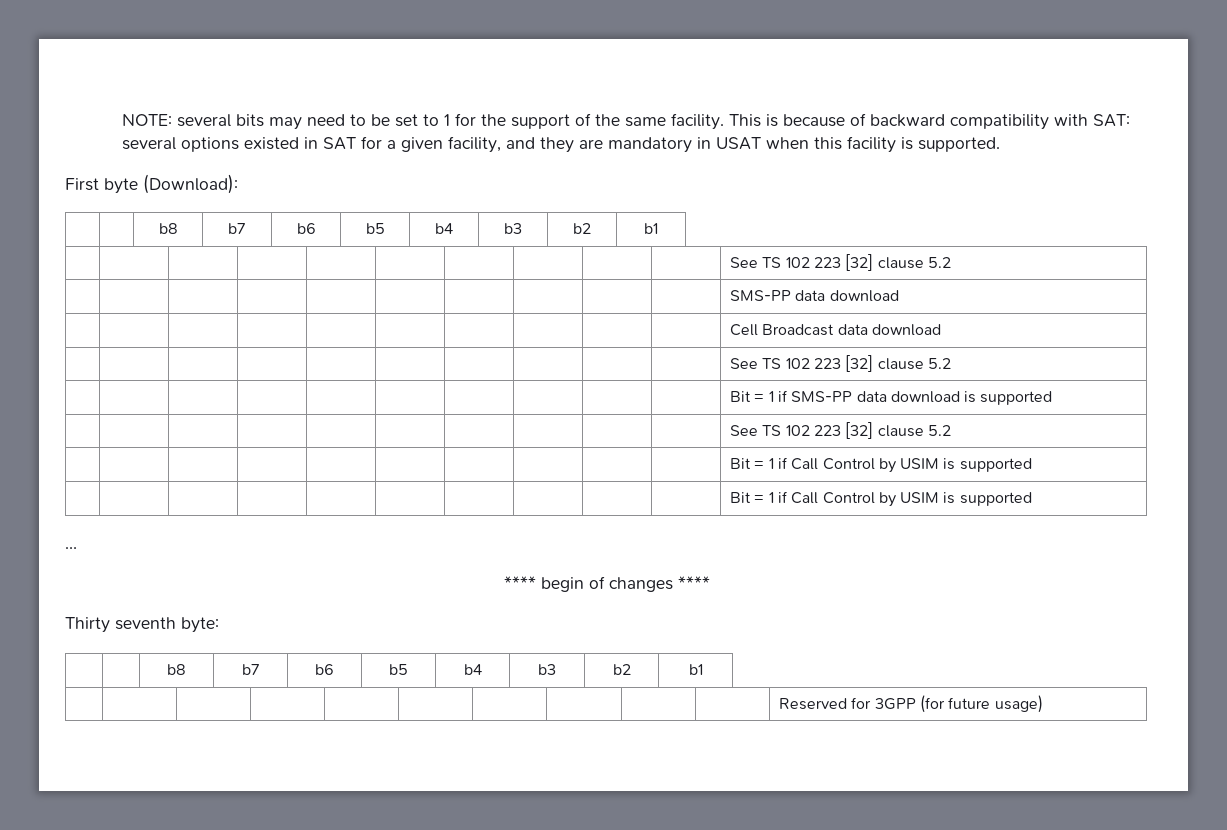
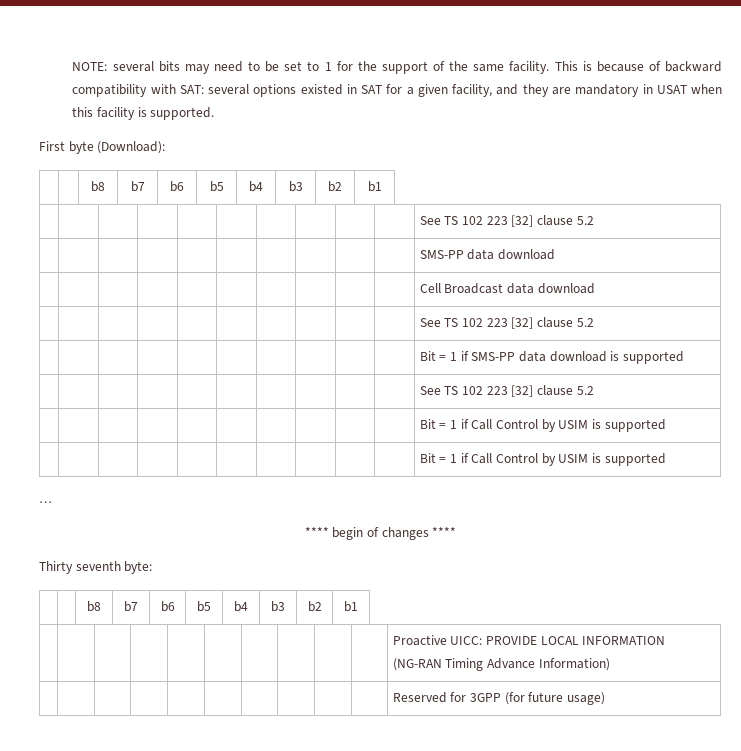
(703, 669) none -> [392,635,666,646] [392,658,610,671] // | | | | | | | | | | Proactive UICC: PROVIDE LOCAL INFORMATION (NG-RAN Timing Advance Information)

